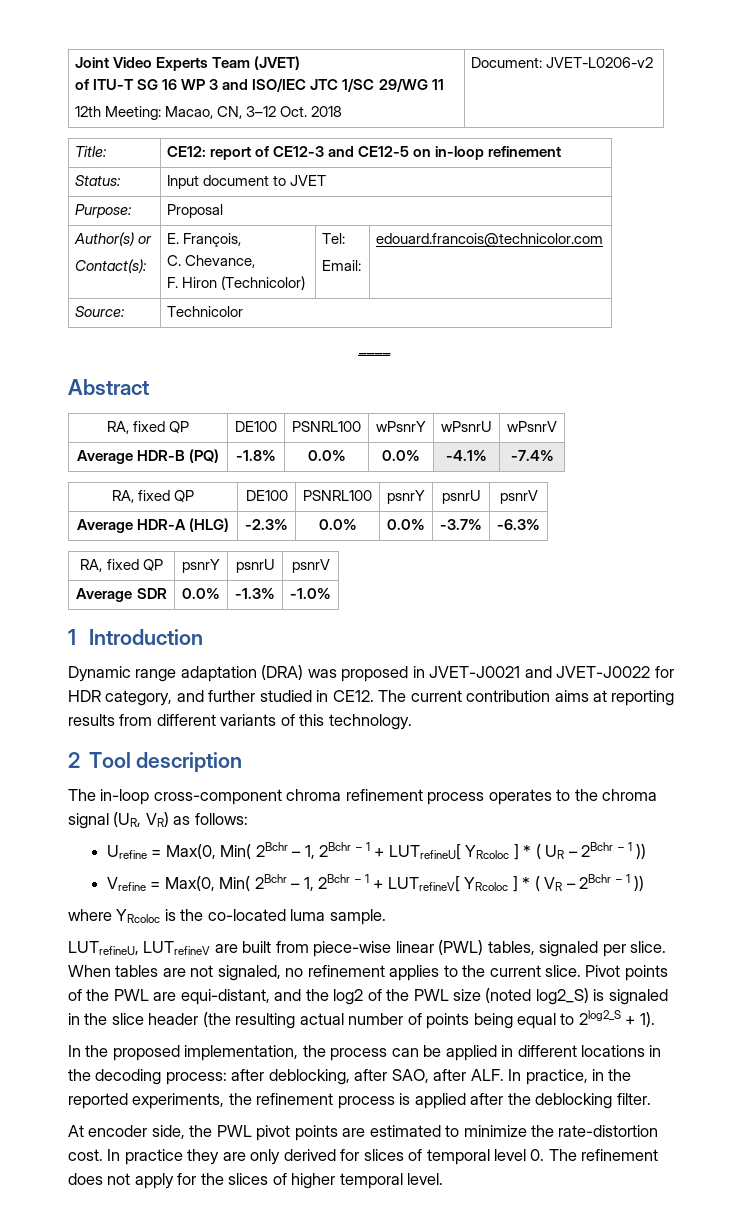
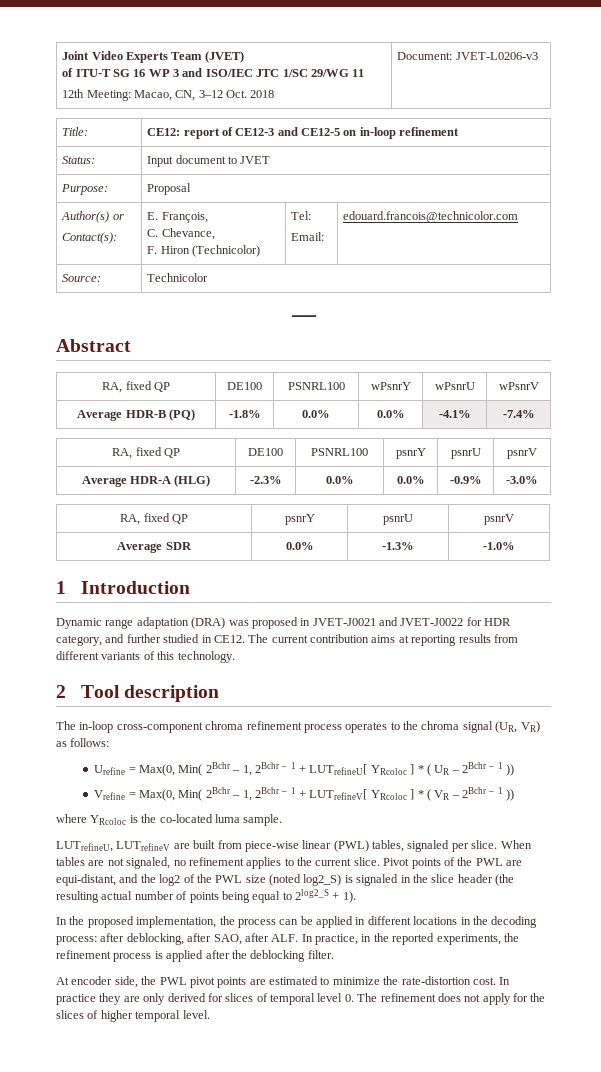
[546,57,654,68] JVET-L0206-v2 -> [455,52,538,60] JVET-L0206-v3
[440,519,482,530] [497,519,540,530] -3.7% | -6.3% -> [449,476,482,484] [506,476,538,484] -0.9% | -3.0%

